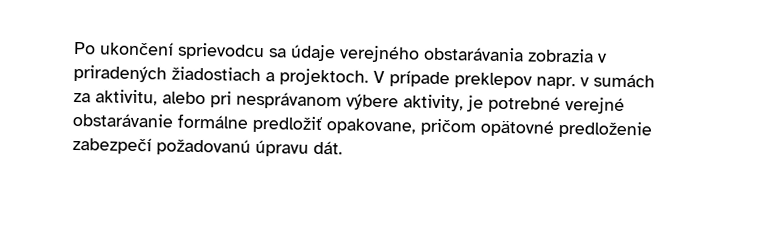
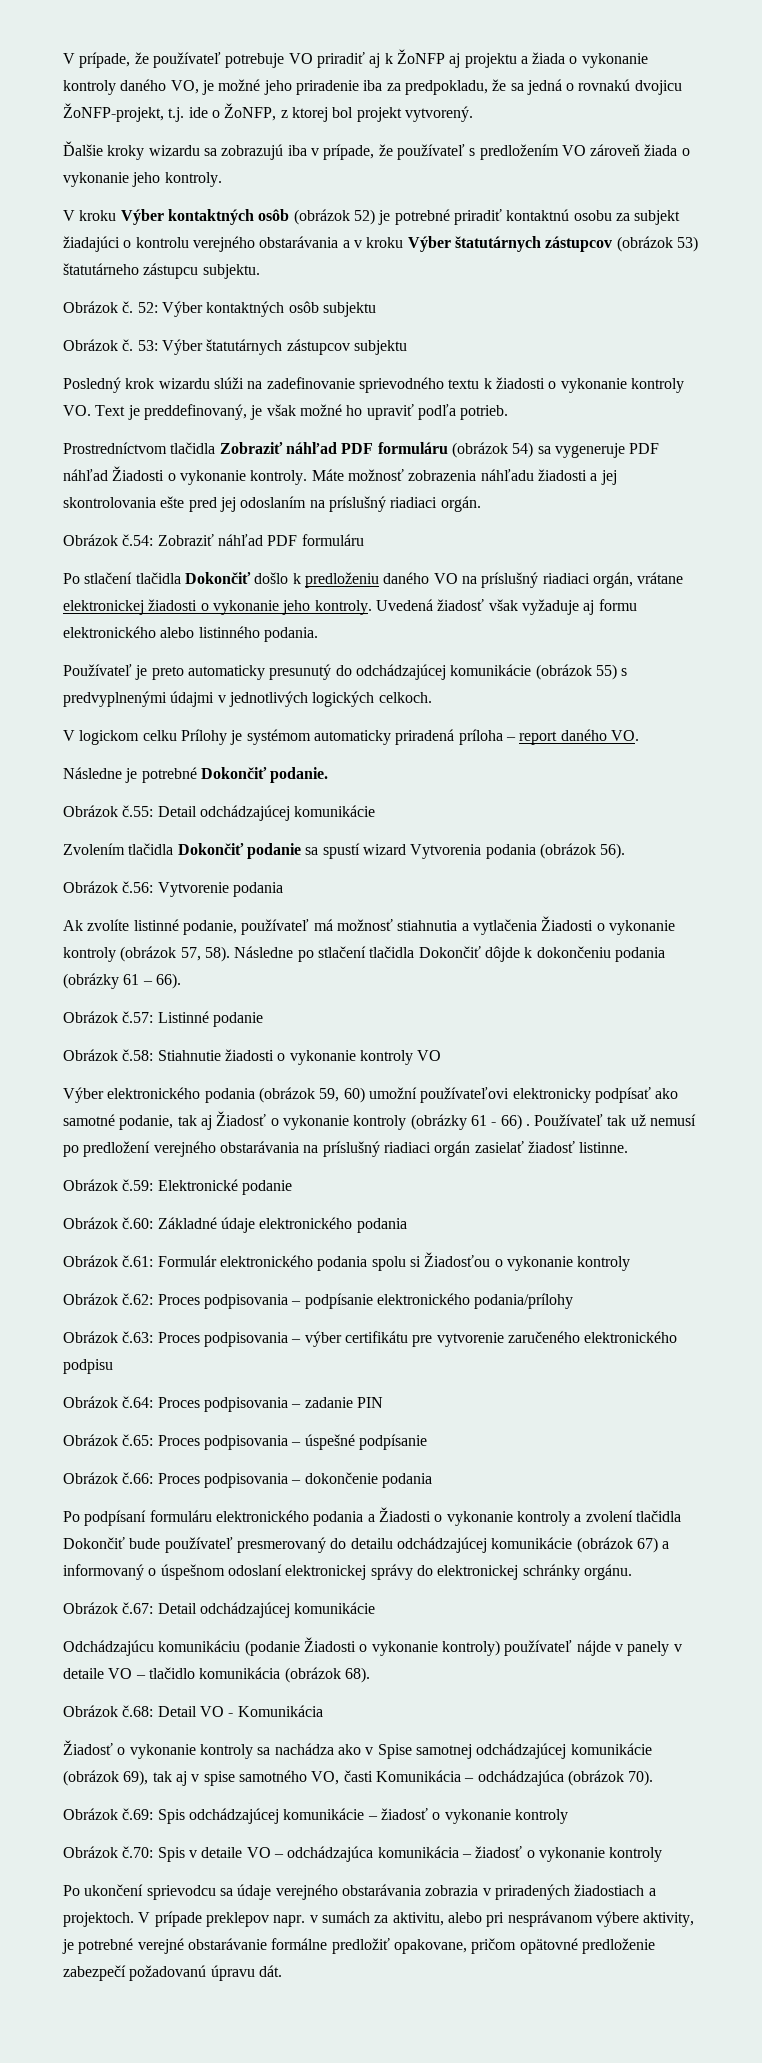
(74, 48) none -> [63,49,648,68] [63,79,682,95] [63,103,473,122] [63,141,690,160] [63,172,222,187] [63,209,681,225] [63,236,698,252] [63,263,260,279] [63,301,376,317] [63,339,407,355] [63,377,684,393] [63,404,509,420] [63,442,660,458] [63,466,617,485] [63,496,481,512] [63,534,364,546] [63,572,684,588] [63,599,637,615] [63,626,318,642] [63,664,628,680] [63,691,432,707] [63,729,639,745] [63,767,329,783] [63,805,376,821] [63,843,626,859] [63,881,283,897] [63,916,675,935] [63,946,665,962] [63,973,181,989] [63,1011,263,1027] [63,1049,442,1065] [63,1087,679,1103] [63,1111,697,1130] [63,1141,629,1157] [63,1179,292,1195] [63,1217,407,1233] [63,1252,631,1271] [63,1293,574,1309] [63,1331,678,1347] [63,1359,113,1374] [63,1396,383,1412] [63,1434,427,1450] [63,1472,432,1488] [63,1507,681,1526] [63,1537,670,1553] [63,1564,632,1580] [63,1602,376,1618] [63,1637,682,1656] [63,1667,370,1683] [63,1705,323,1717] [63,1740,652,1759] [63,1770,654,1786] [63,1808,568,1824] [63,1846,663,1862] V prípade, že používateľ potrebuje VO priradiť aj k ŽoNFP aj projektu a žiada o vykonanie kontroly daného VO, je možné jeho priradenie iba za predpokladu, že sa jedná o rovnakú dvojicu ŽoNFP-projekt, t.j. ide o ŽoNFP, z ktorej bol projekt vytvorený. // Ďalšie kroky wizardu sa zobrazujú iba v prípade, že používateľ s predložením VO zároveň žiada o vykonanie jeho kontroly. // V kroku Výber kontaktných osôb (obrázok 52) je potrebné priradiť kontaktnú osobu za subjekt žiadajúci o kontrolu verejného obstarávania a v kroku Výber štatutárnych zástupcov (obrázok 53) štatutárneho zástupcu subjektu. // Obrázok č. 52: Výber kontaktných osôb subjektu // Obrázok č. 53: Výber štatutárnych zástupcov subjektu // Posledný krok wizardu slúži na zadefinovanie sprievodného textu k žiadosti o vykonanie kontroly VO. Text je preddefinovaný, je však možné ho upraviť podľa potrieb. // Prostredníctvom tlačidla Zobraziť náhľad PDF formuláru (obrázok 54) sa vygeneruje PDF náhľad Žiadosti o vykonanie kontroly. Máte možnosť zobrazenia náhľadu žiadosti a jej skontrolovania ešte pred jej odoslaním na príslušný riadiaci orgán. // Obrázok č.54: Zobraziť náhľad PDF formuláru // Po stlačení tlačidla Dokončiť došlo k predloženiu daného VO na príslušný riadiaci orgán, vrátane elektronickej žiadosti o vykonanie jeho kontroly. Uvedená žiadosť však vyžaduje aj formu elektronického alebo listinného podania. // Používateľ je preto automaticky presunutý do odchádzajúcej komunikácie (obrázok 55) s predvyplnenými údajmi v jednotlivých logických celkoch. // V logickom celku Prílohy je systémom automaticky priradená príloha – report daného VO. // Následne je potrebné Dokončiť podanie. // Obrázok č.55: Detail odchádzajúcej komunikácie // Zvolením tlačidla Dokončiť podanie sa spustí wizard Vytvorenia podania (obrázok 56). // Obrázok č.56: Vytvorenie podania // Ak zvolíte listinné podanie, používateľ má možnosť stiahnutia a vytlačenia Žiadosti o vykonanie kontroly (obrázok 57, 58). Následne po stlačení tlačidla Dokončiť dôjde k dokončeniu podania (obrázky 61 – 66). // Obrázok č.57: Listinné podanie // Obrázok č.58: Stiahnutie žiadosti o vykonanie kontroly VO // Výber elektronického podania (obrázok 59, 60) umožní používateľovi elektronicky podpísať ako samotné podanie, tak aj Žiadosť o vykonanie kontroly (obrázky 61 - 66) . Používateľ tak už nemusí po predložení verejného obstarávania na príslušný riadiaci orgán zasielať žiadosť listinne. // Obrázok č.59: Elektronické podanie // Obrázok č.60: Základné údaje elektronického podania // Obrázok č.61: Formulár elektronického podania spolu si Žiadosťou o vykonanie kontroly // Obrázok č.62: Proces podpisovania – podpísanie elektronického podania/prílohy // Obrázok č.63: Proces podpisovania – výber certifikátu pre vytvorenie zaručeného elektronického podpisu // Obrázok č.64: Proces podpisovania – zadanie PIN // Obrázok č.65: Proces podpisovania – úspešné podpísanie // Obrázok č.66: Proces podpisovania – dokončenie podania // Po podpísaní formuláru elektronického podania a Žiadosti o vykonanie kontroly a zvolení tlačidla Dokončiť bude používateľ presmerovaný do detailu odchádzajúcej komunikácie (obrázok 67) a informovaný o úspešnom odoslaní elektronickej správy do elektronickej schránky orgánu. // Obrázok č.67: Detail odchádzajúcej komunikácie // Odchádzajúcu komunikáciu (podanie Žiadosti o vykonanie kontroly) používateľ nájde v panely v detaile VO – tlačidlo komunikácia (obrázok 68). // Obrázok č.68: Detail VO - Komunikácia // Žiadosť o vykonanie kontroly sa nachádza ako v Spise samotnej odchádzajúcej komunikácie (obrázok 69), tak aj v spise samotného VO, časti Komunikácia – odchádzajúca (obrázok 70). // Obrázok č.69: Spis odchádzajúcej komunikácie – žiadosť o vykonanie kontroly // Obrázok č.70: Spis v detaile VO – odchádzajúca komunikácia – žiadosť o vykonanie kontroly //

